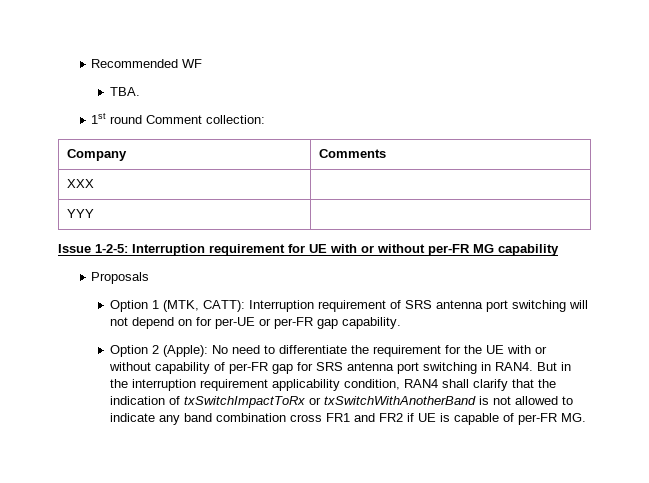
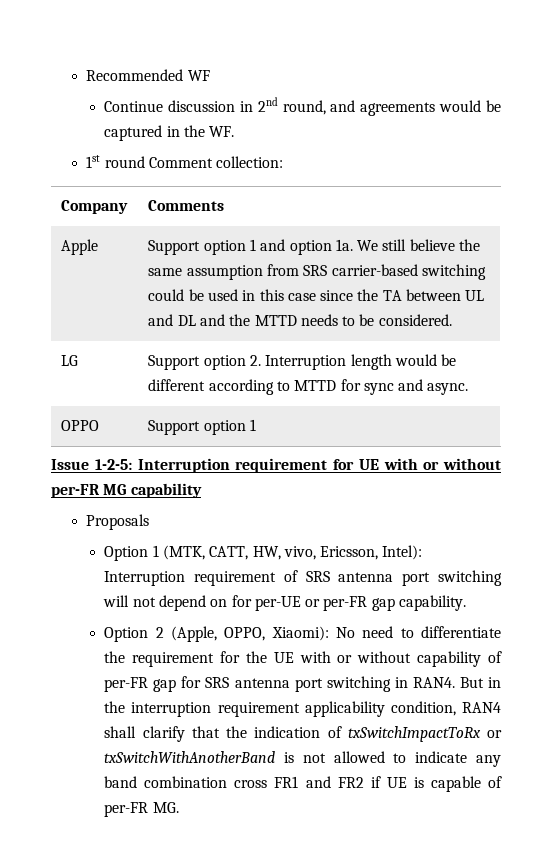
[110,87,141,96] TBA. -> [104,97,502,116] [104,125,235,141] Continue discussion in 2nd round, and agreements would be captured in the WF.
[66,179,94,188] [66,209,94,218] XXX | // YYY | -> [61,239,99,255] [148,239,481,255] [148,264,486,280] [148,289,485,301] [148,314,452,326] [61,355,79,366] [148,354,457,370] [148,379,469,395] [61,420,100,431] [148,419,256,435] Apple | Support option 1 and option 1a. We still believe the same assumption from SRS carrier-based switching could be used in this case since the TA between UL and DL and the MTTD needs to be considered. // LG | Support option 2. Interruption length would be different according to MTTD for sync and async. // OPPO | Support option 1
[203,300,246,312] CATT): -> [209,545,423,560] CATT, HW, vivo, Ericsson, Intel):
[163,345,209,357] (Apple): -> [170,626,329,642] (Apple, OPPO, Xiaomi):

